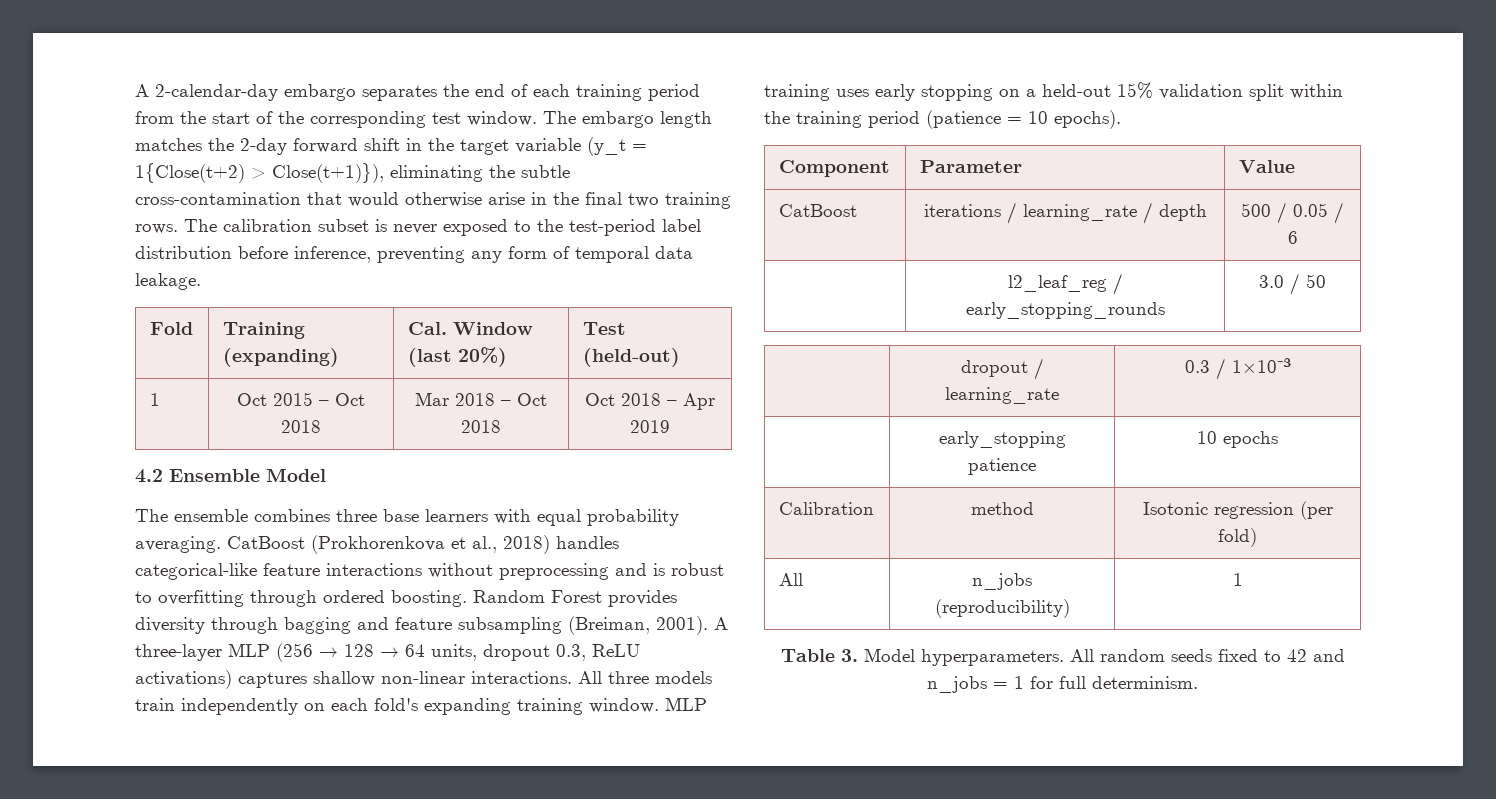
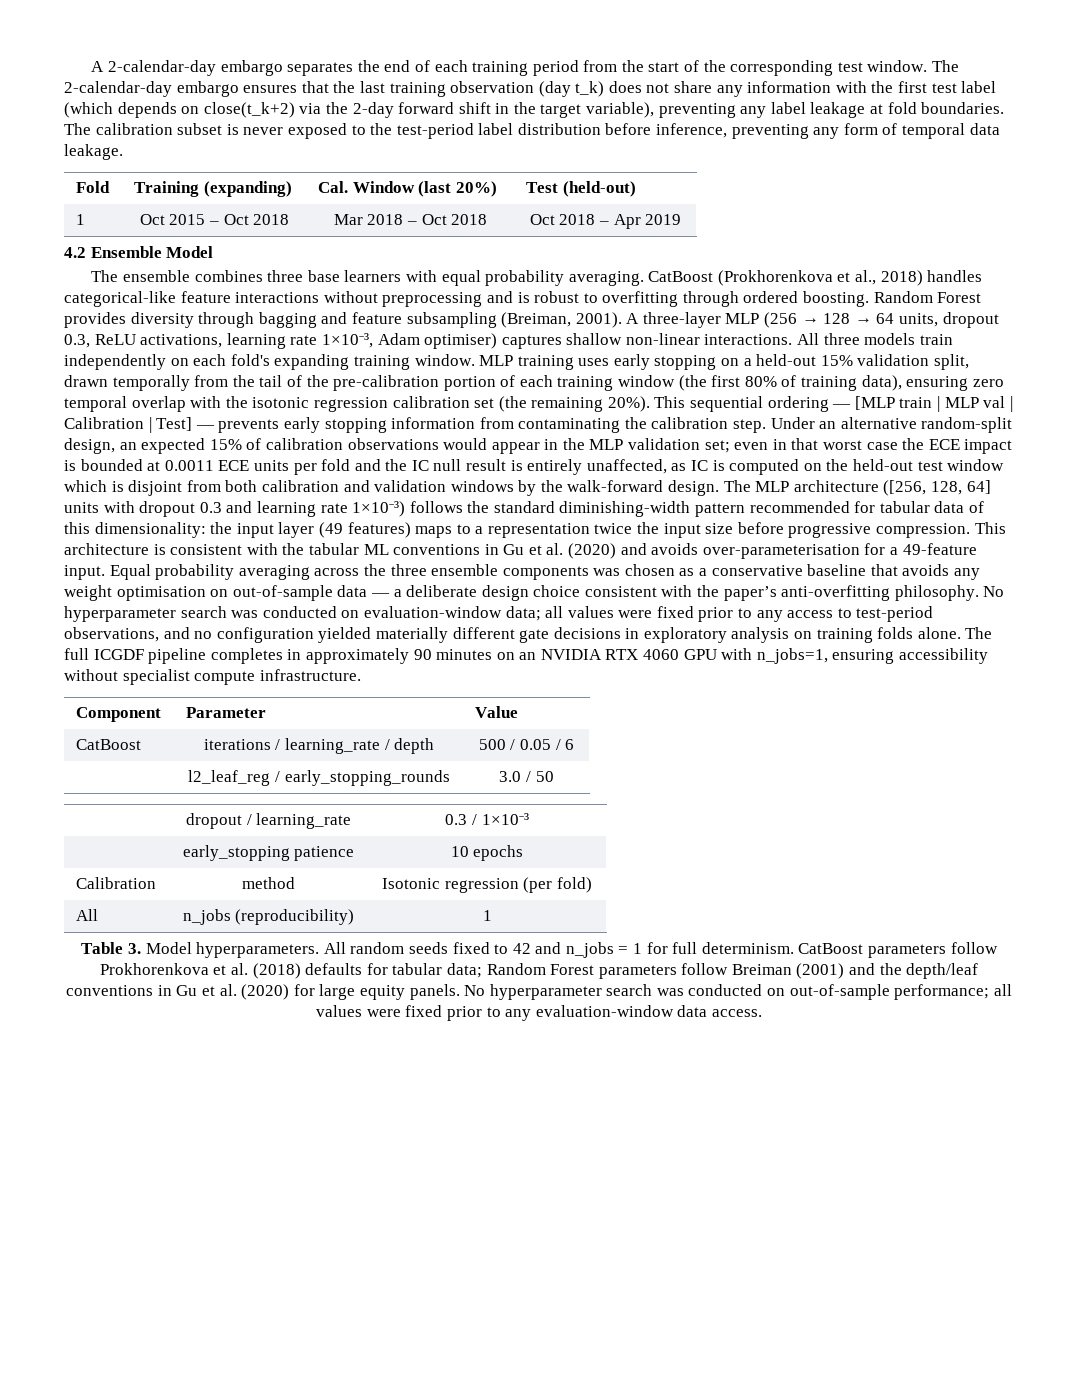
[582,111,712,128] [135,138,202,151] embargo length matches -> [64,81,997,97] [64,102,322,118] 2-calendar-day embargo ensures that the last training observation (day t_k) does not share any information with the first test label (which depends on close(t_k+2) via
[515,137,647,156] [135,163,570,183] [135,192,731,209] [135,224,178,234] variable (y_t = 1{Close(t+2) > Close(t+1)}), eliminating the subtle cross-contamination that would otherwise arise in the final two training rows. -> [586,102,1005,118] variable), preventing any label leakage at fold boundaries.
[135,670,232,689] activations) -> [140,333,498,349] activations, learning rate 1×10⁻³, Adam optimiser)
[1249,84,1343,101] [764,110,1121,129] split within the training period (patience = 10 epochs). -> [934,354,970,370] [64,375,1004,391] [64,396,1013,412] [64,417,1013,433] [64,438,1013,454] [64,459,1005,475] [64,480,991,496] [64,501,985,517] [64,522,1006,538] [64,543,977,559] [64,564,981,580] [64,585,1005,601] [64,606,934,622] [64,627,993,643] [64,648,989,664] [64,669,361,685] split, drawn temporally from the tail of the pre-calibration portion of each training window (the first 80% of training data), ensuring zero temporal overlap with the isotonic regression calibration set (the remaining 20%). This sequential ordering — [MLP train | MLP val | Calibration | Test] — prevents early stopping information from contaminating the calibration step. Under an alternative random-split design, an expected 15% of calibration observations would appear in the MLP validation set; even in that worst case the ECE impact is bounded at 0.0011 ECE units per fold and the IC null result is entirely unaffected, as IC is computed on the held-out test window which is disjoint from both calibration and validation windows by the walk-forward design. The MLP architecture ([256, 128, 64] units with dropout 0.3 and learning rate 1×10⁻³) follows the standard diminishing-width pattern recommended for tabular data of this dimensionality: the input layer (49 features) maps to a representation twice the input size before progressive compression. This architecture is consistent with the tabular ML conventions in Gu et al. (2020) and avoids over-parameterisation for a 49-feature input. Equal probability averaging across the three ensemble components was chosen as a conservative baseline that avoids any weight optimisation on out-of-sample data — a deliberate design choice consistent with the paper’s anti-overfitting philosophy. No hyperparameter search was conducted on evaluation-window data; all values were fixed prior to any access to test-period observations, and no configuration yielded materially different gate decisions in exploratory analysis on training folds alone. The full ICGDF pipeline completes in approximately 90 minutes on an NVIDIA RTX 4060 GPU with n_jobs=1, ensuring accessibility without specialist compute infrastructure.
(1198, 682) none -> [798,942,998,958] [99,963,979,979] [66,984,1012,1000] [316,1005,762,1021] CatBoost parameters follow Prokhorenkova et al. (2018) defaults for tabular data; Random Forest parameters follow Breiman (2001) and the depth/leaf conventions in Gu et al. (2020) for large equity panels. No hyperparameter search was conducted on out-of-sample performance; all values were fixed prior to any evaluation-window data access.

